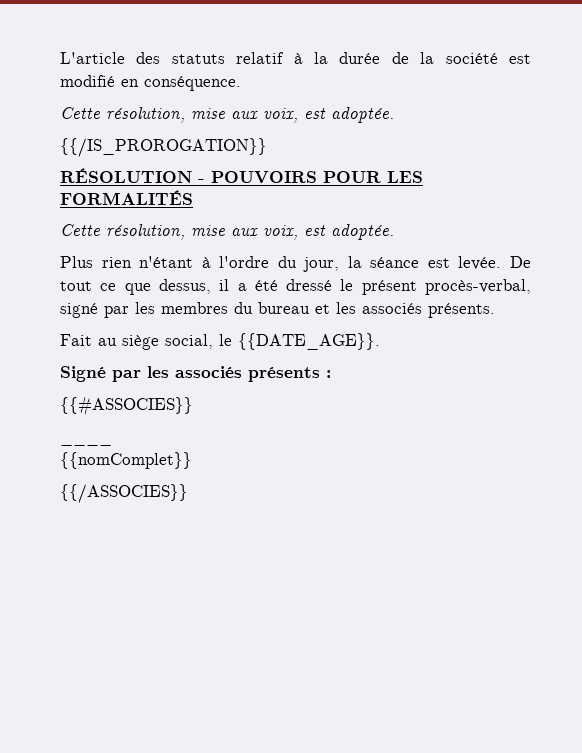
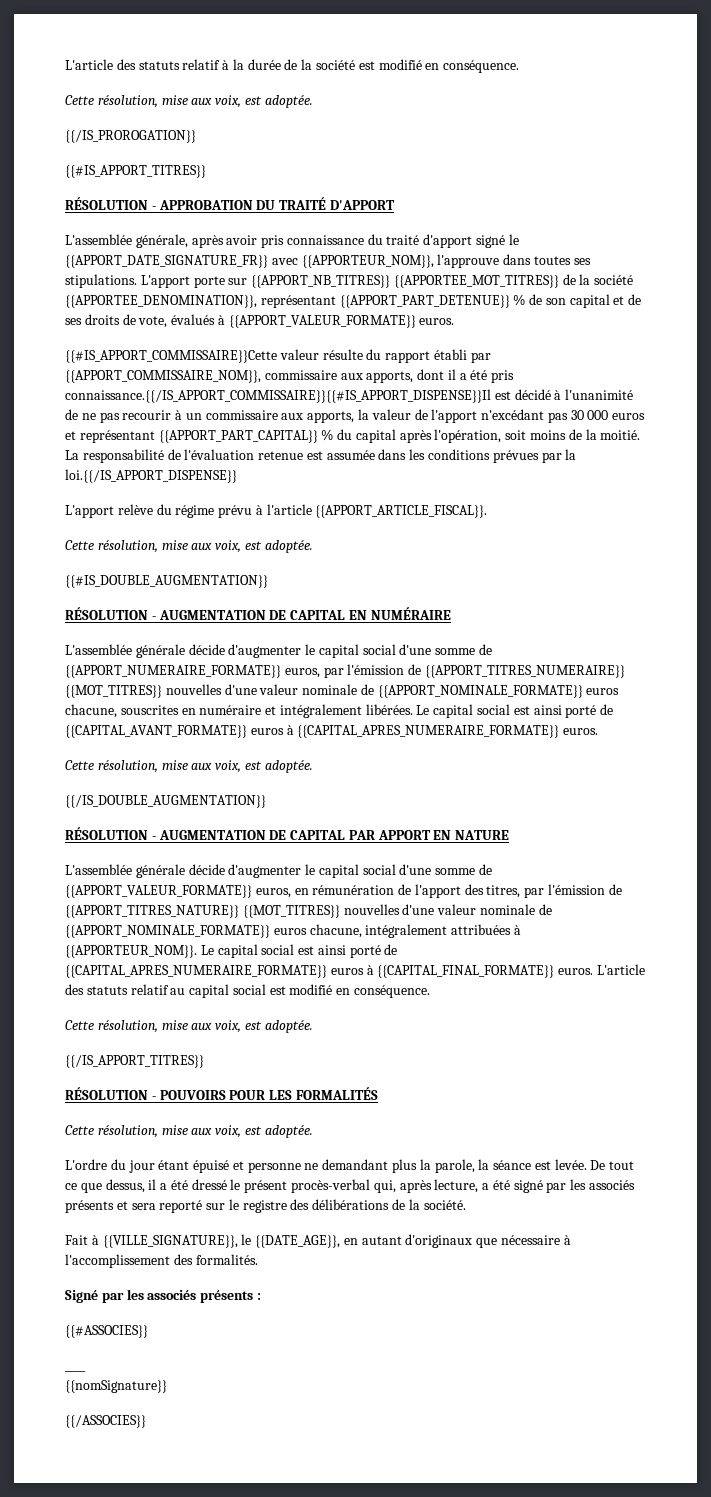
(267, 147) none -> [65,165,206,178] [65,197,395,210] [65,234,519,248] [65,254,591,268] [65,274,634,288] [65,294,642,308] [65,314,455,328] [65,349,491,363] [65,369,515,383] [65,389,634,403] [65,409,646,423] [65,429,641,443] [65,449,577,463] [65,469,237,483] [65,504,488,518] [65,540,313,553] [65,575,268,588] [65,607,451,620] [65,644,493,658] [65,664,625,678] [65,684,620,698] [65,704,614,718] [65,725,599,738] [65,760,313,773] [65,795,266,808] [65,827,510,840] [65,864,493,878] [65,884,622,898] [65,904,552,918] [65,924,521,938] [65,944,398,958] [65,964,645,978] [65,984,431,998] [65,1020,313,1033] [65,1055,204,1068] // {{#IS_APPORT_TITRES}} // RÉSOLUTION - APPROBATION DU TRAITÉ D'APPORT // L'assemblée générale, après avoir pris connaissance du traité d'apport signé le {{APPORT_DATE_SIGNATURE_FR}} avec {{APPORTEUR_NOM}}, l'approuve dans toutes ses stipulations. L'apport porte sur {{APPORT_NB_TITRES}} {{APPORTEE_MOT_TITRES}} de la société {{APPORTEE_DENOMINATION}}, représentant {{APPORT_PART_DETENUE}} % de son capital et de ses droits de vote, évalués à {{APPORT_VALEUR_FORMATE}} euros. // {{#IS_APPORT_COMMISSAIRE}}Cette valeur résulte du rapport établi par {{APPORT_COMMISSAIRE_NOM}}, commissaire aux apports, dont il a été pris connaissance.{{/IS_APPORT_COMMISSAIRE}}{{#IS_APPORT_DISPENSE}}Il est décidé à l'unanimité de ne pas recourir à un commissaire aux apports, la valeur de l'apport n'excédant pas 30 000 euros et représentant {{APPORT_PART_CAPITAL}} % du capital après l'opération, soit moins de la moitié. La responsabilité de l'évaluation retenue est assumée dans les conditions prévues par la loi.{{/IS_APPORT_DISPENSE}} // L'apport relève du régime prévu à l'article {{APPORT_ARTICLE_FISCAL}}. // Cette résolution, mise aux voix, est adoptée. // {{#IS_DOUBLE_AUGMENTATION}} // RÉSOLUTION - AUGMENTATION DE CAPITAL EN NUMÉRAIRE // L'assemblée générale décide d'augmenter le capital social d'une somme de {{APPORT_NUMERAIRE_FORMATE}} euros, par l'émission de {{APPORT_TITRES_NUMERAIRE}} {{MOT_TITRES}} nouvelles d'une valeur nominale de {{APPORT_NOMINALE_FORMATE}} euros chacune, souscrites en numéraire et intégralement libérées. Le capital social est ainsi porté de {{CAPITAL_AVANT_FORMATE}} euros à {{CAPITAL_APRES_NUMERAIRE_FORMATE}} euros. // Cette résolution, mise aux voix, est adoptée. // {{/IS_DOUBLE_AUGMENTATION}} // RÉSOLUTION - AUGMENTATION DE CAPITAL PAR APPORT EN NATURE // L'assemblée générale décide d'augmenter le capital social d'une somme de {{APPORT_VALEUR_FORMATE}} euros, en rémunération de l'apport des titres, par l'émission de {{APPORT_TITRES_NATURE}} {{MOT_TITRES}} nouvelles d'une valeur nominale de {{APPORT_NOMINALE_FORMATE}} euros chacune, intégralement attribuées à {{APPORTEUR_NOM}}. Le capital social est ainsi porté de {{CAPITAL_APRES_NUMERAIRE_FORMATE}} euros à {{CAPITAL_FINAL_FORMATE}} euros. L'article des statuts relatif au capital social est modifié en conséquence. // Cette résolution, mise aux voix, est adoptée. // {{/IS_APPORT_TITRES}}
[60,256,340,272] Plus rien n'étant à l'ordre du jour, -> [65,1159,475,1173] L'ordre du jour étant épuisé et personne ne demandant plus la parole,
[425,279,531,295] [60,302,495,318] [60,333,380,350] procès-verbal, signé par les membres du bureau et les associés présents. // Fait au siège social, le {{DATE_AGE}}. -> [291,1179,636,1193] [65,1199,466,1213] [65,1234,571,1248] [65,1254,258,1268] procès-verbal qui, après lecture, a été signé par les associés présents et sera reporté sur le registre des délibérations de la société. // Fait à {{VILLE_SIGNATURE}}, le {{DATE_AGE}}, en autant d'originaux que nécessaire à l'accomplissement des formalités.
[60,452,192,469] {{nomComplet}} -> [65,1380,167,1393] {{nomSignature}}

